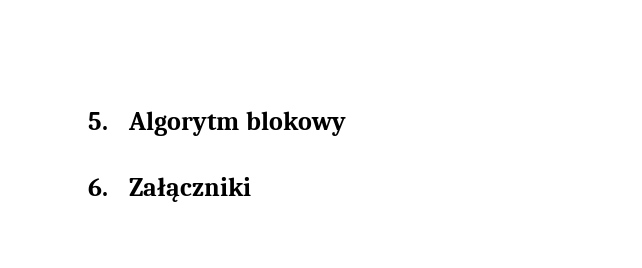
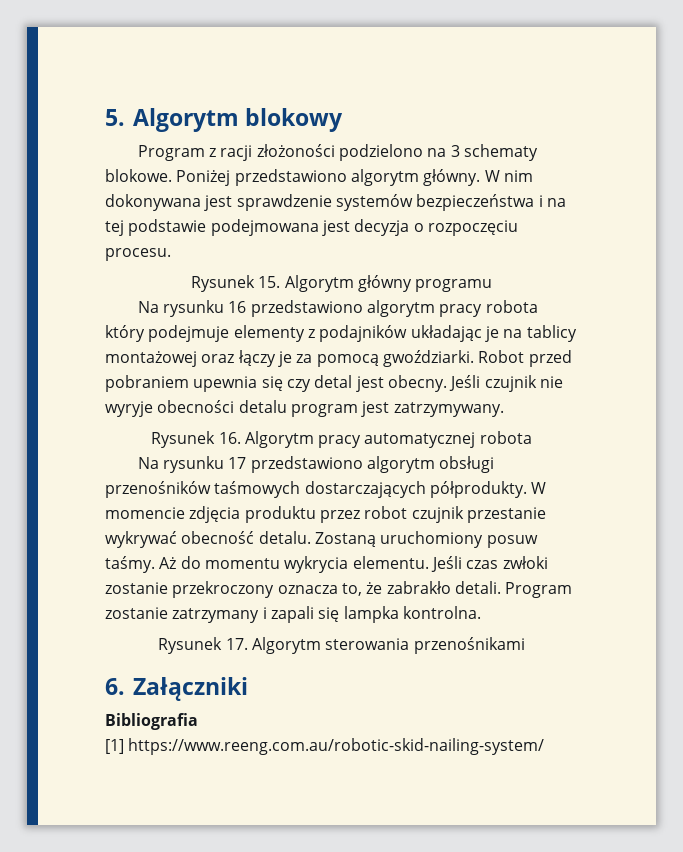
(347, 123) none -> [137,144,538,161] [105,169,533,186] [105,194,566,211] [105,219,518,236] [105,248,171,261] [190,275,493,292] [137,300,538,317] [105,325,577,342] [105,350,572,367] [105,375,563,392] [105,400,504,417] [151,431,532,448] [137,456,495,473] [105,481,547,498] [105,506,546,523] [105,531,538,548] [105,556,548,573] [105,581,573,598] [105,606,481,623] [158,637,525,654] // Program z racji złożoności podzielono na 3 schematy blokowe. Poniżej przedstawiono algorytm główny. W nim dokonywana jest sprawdzenie systemów bezpieczeństwa i na tej podstawie podejmowana jest decyzja o rozpoczęciu procesu. // Rysunek 15. Algorytm główny programu // Na rysunku 16 przedstawiono algorytm pracy robota który podejmuje elementy z podajników układając je na tablicy montażowej oraz łączy je za pomocą gwoździarki. Robot przed pobraniem upewnia się czy detal jest obecny. Jeśli czujnik nie wyryje obecności detalu program jest zatrzymywany. // Rysunek 16. Algorytm pracy automatycznej robota // Na rysunku 17 przedstawiono algorytm obsługi przenośników taśmowych dostarczających półprodukty. W momencie zdjęcia produktu przez robot czujnik przestanie wykrywać obecność detalu. Zostaną uruchomiony posuw taśmy. Aż do momentu wykrycia elementu. Jeśli czas zwłoki zostanie przekroczony oznacza to, że zabrakło detali. Program zostanie zatrzymany i zapali się lampka kontrolna. // Rysunek 17. Algorytm sterowania przenośnikami
(252, 189) none -> [105,713,198,730] [105,738,545,755] // Bibliografia // [1] https://www.reeng.com.au/robotic-skid-nailing-system/

